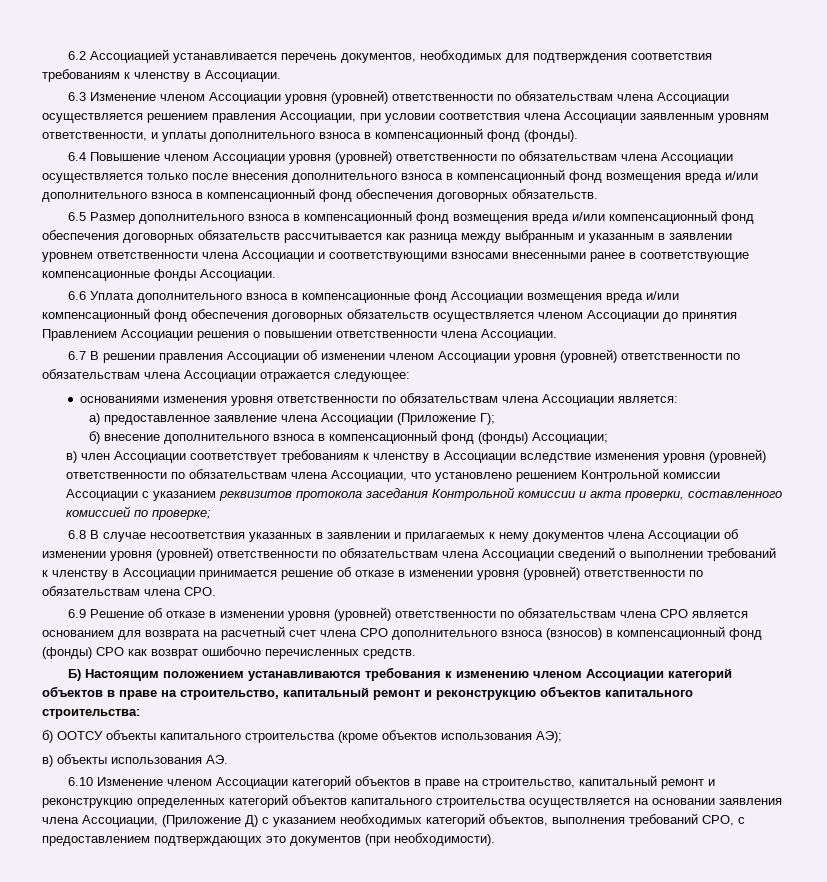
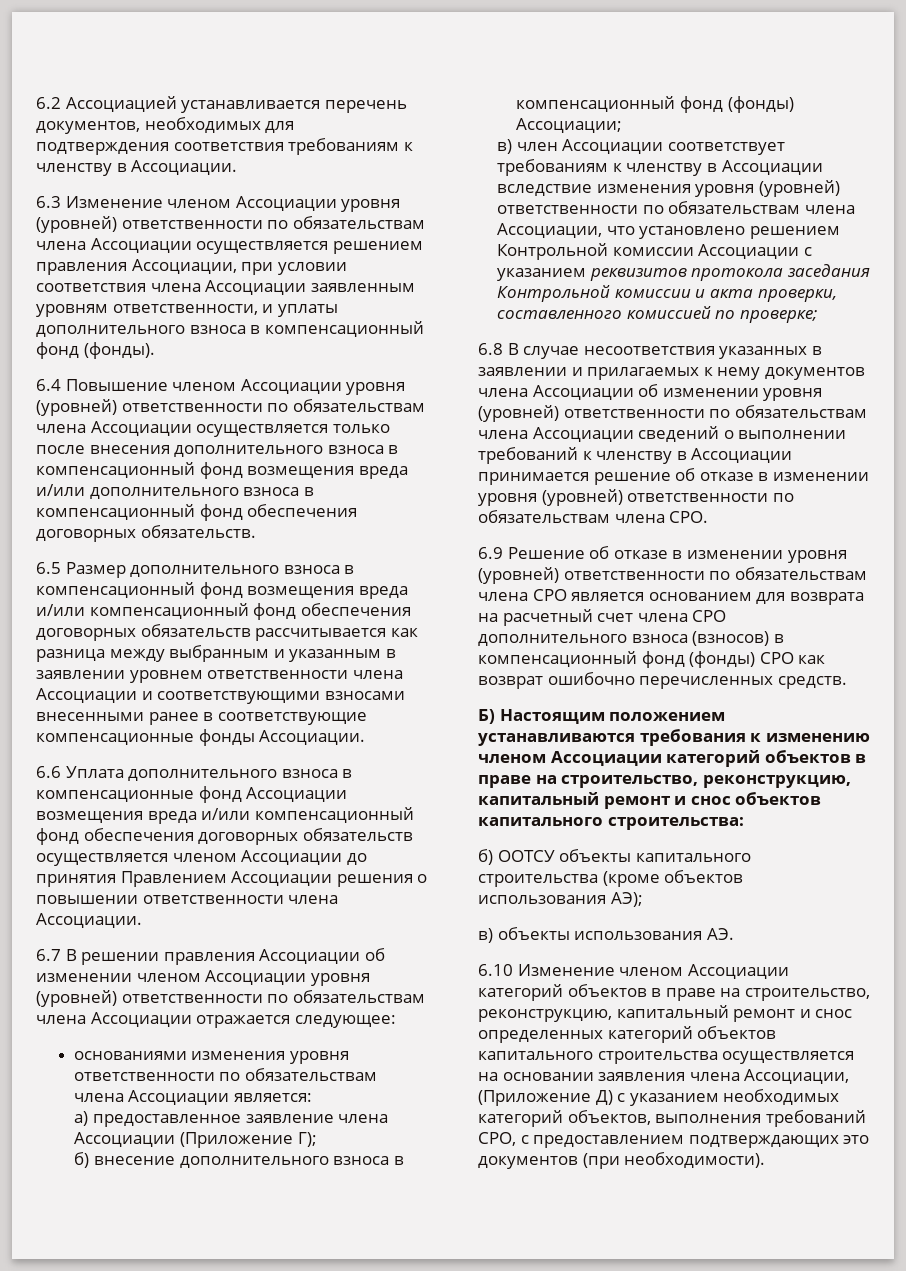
[283,687,536,700] капитальный ремонт и реконструкцию -> [702,775,851,788] [478,792,731,809] реконструкцию, капитальный ремонт и снос
[579,775,716,789] [42,798,133,808] капитальный ремонт и реконструкцию -> [478,1005,853,1022] реконструкцию, капитальный ремонт и снос

